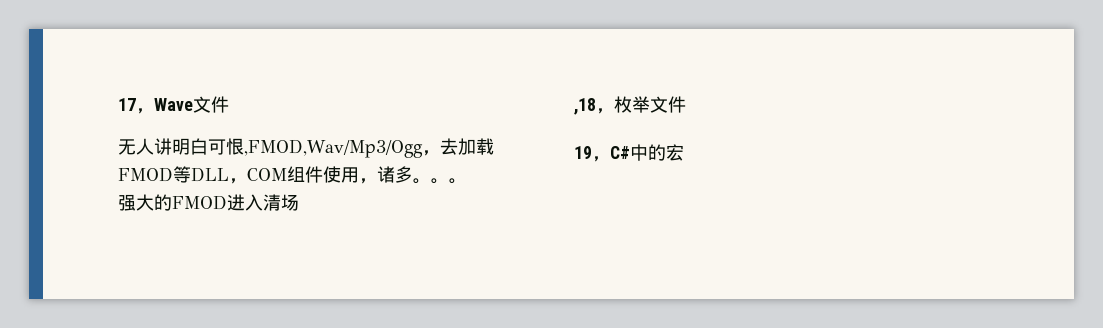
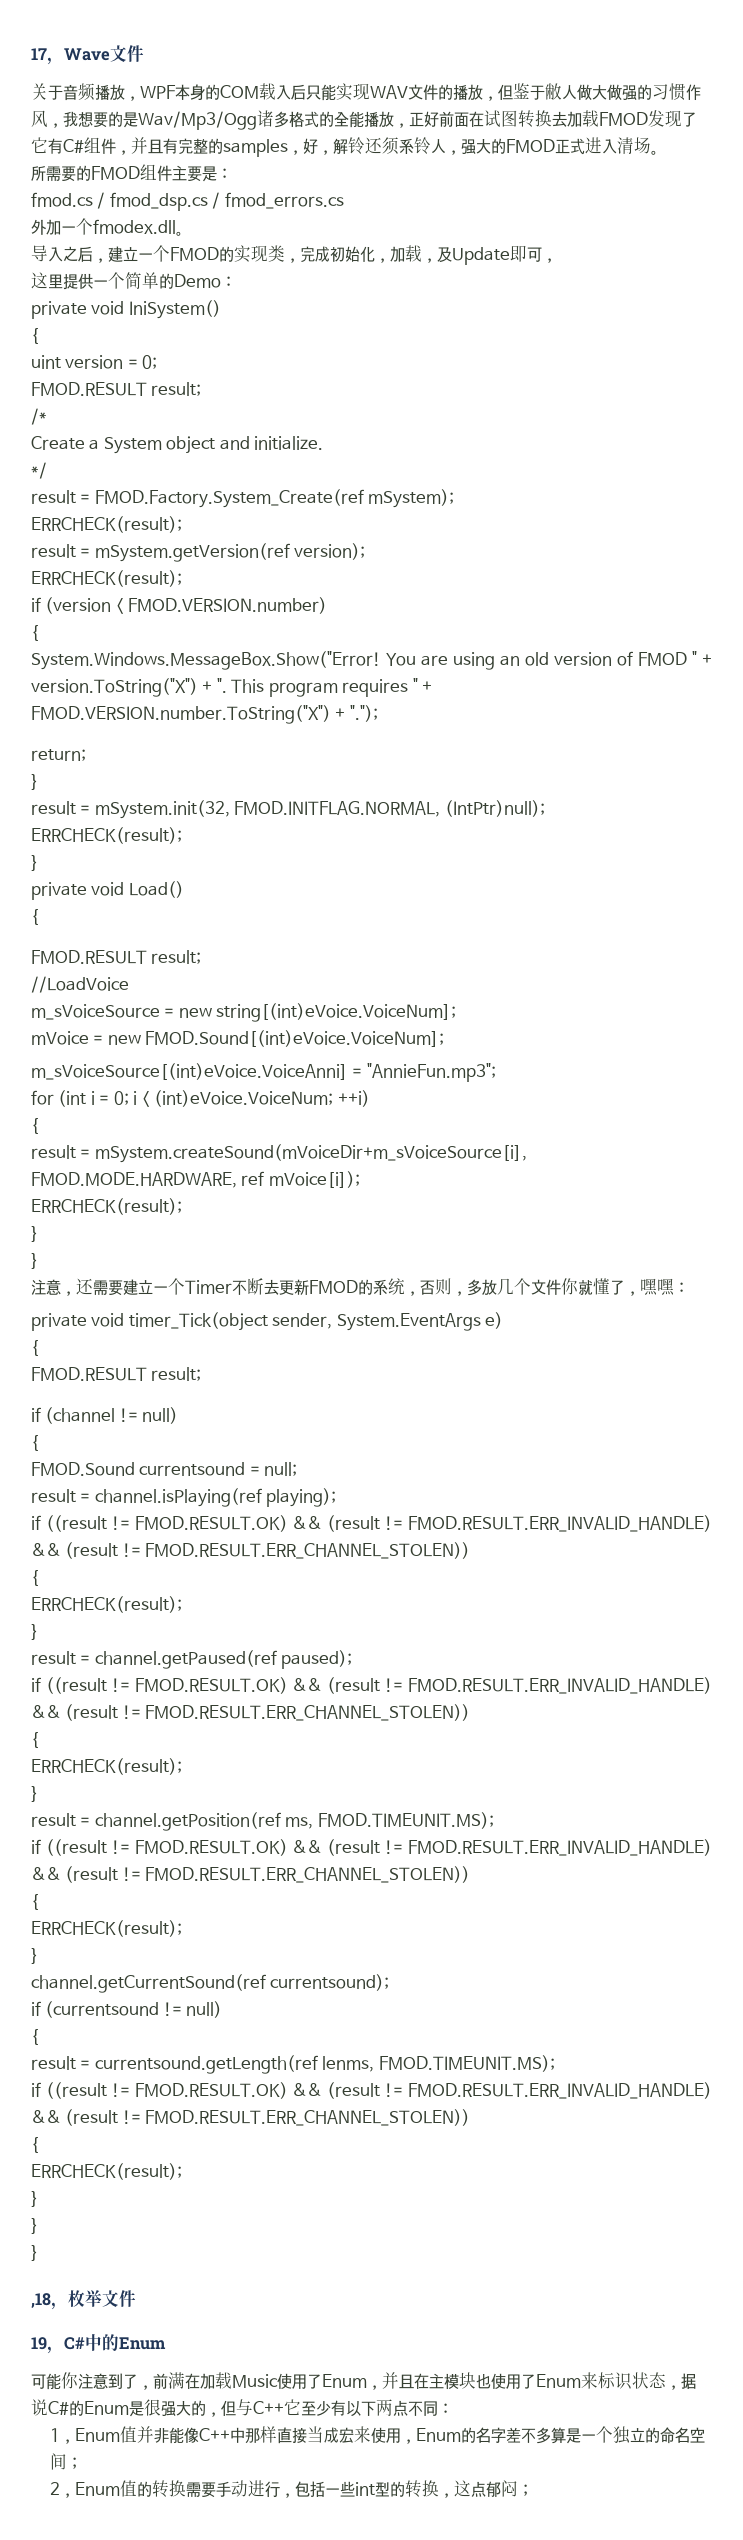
[118,138,494,158] [118,166,467,184] 无人讲明白可恨,FMOD,Wav/Mp3/Ogg，去加载FMOD等DLL，COM组件使用，诸多。。。 // -> [31,83,701,101] [31,110,697,130] [31,137,461,157] 关于音频播放，WPF本身的COM载入后只能实现WAV文件的播放，但鉴于敝人做大做强的习惯作风，我想要的是Wav/Mp3/Ogg诸多格式的全能播放，正好前面在试图转换去加载FMOD发现了它有C#组件，并且有完整的samples，好，解铃还须系铃人，
(227, 202) none -> [555,138,585,155] 正式
(299, 202) none -> [651,150,659,155] [31,164,232,182] [31,192,344,211] [31,218,184,236] [31,245,557,265] [31,272,236,290] [31,300,221,319] [31,328,39,344] [31,355,158,369] [31,382,202,396] [31,408,47,425] [31,436,324,454] [31,462,47,479] [31,489,455,508] [31,516,182,533] [31,543,366,562] [31,570,182,587] [31,597,328,614] [31,625,39,641] [31,651,712,670] [31,678,433,697] [31,705,378,724] [31,749,86,761] [31,774,39,790] [31,800,545,819] [31,827,182,844] [31,855,39,871] [31,881,184,900] [31,909,39,925] [31,950,202,964] [31,976,129,993] [31,1003,457,1022] [31,1030,445,1047] [31,1063,496,1082] [31,1090,370,1107] [31,1118,39,1134] [31,1144,527,1163] [31,1171,360,1188] [31,1198,182,1215] [31,1226,39,1242] [31,1253,39,1269] [31,1278,689,1296] [31,1312,504,1331] [31,1340,39,1356] [31,1367,202,1381] [31,1407,179,1424] [31,1435,39,1451] [31,1462,298,1476] [31,1488,337,1507] [31,1515,713,1532] [31,1542,471,1559] [31,1570,39,1586] [31,1596,182,1613] [31,1624,39,1640] [31,1650,353,1669] [31,1677,713,1694] [31,1704,471,1721] [31,1732,39,1748] [31,1758,182,1775] [31,1786,39,1802] [31,1812,494,1831] [31,1839,713,1856] [31,1866,471,1883] [31,1894,39,1910] [31,1920,182,1937] [31,1948,39,1964] [31,1974,390,1993] [31,2001,223,2018] [31,2029,39,2045] [31,2055,555,2074] [31,2082,713,2099] [31,2109,471,2126] [31,2137,39,2153] [31,2163,182,2180] [31,2191,39,2207] [31,2218,39,2234] [31,2245,39,2261] 。 // 所需要的FMOD组件主要是： // fmod.cs / fmod_dsp.cs / fmod_errors.cs // 外加一个fmodex.dll。 // 导入之后，建立一个FMOD的实现类，完成初始化，加载，及Update即可， // 这里提供一个简单的Demo： // private void IniSystem() // { // uint version = 0; // FMOD.RESULT result; // /* // Create a System object and initialize. // */ // result = FMOD.Factory.System_Create(ref mSystem); // ERRCHECK(result); // result = mSystem.getVersion(ref version); // ERRCHECK(result); // if (version < FMOD.VERSION.number) // { // System.Windows.MessageBox.Show("Error! You are using an old version of FMOD " + version.ToString("X") + ". This program requires " + FMOD.VERSION.number.ToString("X") + "."); // return; // } // result = mSystem.init(32, FMOD.INITFLAG.NORMAL, (IntPtr)null); // ERRCHECK(result); // } // private void Load() // { // FMOD.RESULT result; // //LoadVoice // m_sVoiceSource = new string[(int)eVoice.VoiceNum]; // mVoice = new FMOD.Sound[(int)eVoice.VoiceNum]; // m_sVoiceSource[(int)eVoice.VoiceAnni] = "AnnieFun.mp3"; // for (int i = 0; i < (int)eVoice.VoiceNum; ++i) // { // result = mSystem.createSound(mVoiceDir+m_sVoiceSource[i], FMOD.MODE.HARDWARE, ref mVoice[i]); // ERRCHECK(result); // } // } // 注意，还需要建立一个Timer不断去更新FMOD的系统，否则，多放几个文件你就懂了，嘿嘿： // private void timer_Tick(object sender, System.EventArgs e) // { // FMOD.RESULT result; // if (channel != null) // { // FMOD.Sound currentsound = null; // result = channel.isPlaying(ref playing); // if ((result != FMOD.RESULT.OK) && (result != FMOD.RESULT.ERR_INVALID_HANDLE) && (result != FMOD.RESULT.ERR_CHANNEL_STOLEN)) // { // ERRCHECK(result); // } // result = channel.getPaused(ref paused); // if ((result != FMOD.RESULT.OK) && (result != FMOD.RESULT.ERR_INVALID_HANDLE) && (result != FMOD.RESULT.ERR_CHANNEL_STOLEN)) // { // ERRCHECK(result); // } // result = channel.getPosition(ref ms, FMOD.TIMEUNIT.MS); // if ((result != FMOD.RESULT.OK) && (result != FMOD.RESULT.ERR_INVALID_HANDLE) && (result != FMOD.RESULT.ERR_CHANNEL_STOLEN)) // { // ERRCHECK(result); // } // channel.getCurrentSound(ref currentsound); // if (currentsound != null) // { // result = currentsound.getLength(ref lenms, FMOD.TIMEUNIT.MS); // if ((result != FMOD.RESULT.OK) && (result != FMOD.RESULT.ERR_INVALID_HANDLE) && (result != FMOD.RESULT.ERR_CHANNEL_STOLEN)) // { // ERRCHECK(result); // } // } // }
[666,144,684,161] 宏 -> [119,2337,166,2350] [31,2372,696,2390] [31,2399,453,2417] [49,2426,705,2444] [49,2453,82,2470] [49,2480,533,2498] Enum // 可能你注意到了，前满在加载Music使用了Enum，并且在主模块也使用了Enum来标识状态，据说C#的Enum是很强大的，但与C++它至少有以下两点不同： // 1，Enum值并非能像C++中那样直接当成宏来使用，Enum的名字差不多算是一个独立的命名空间； // 2，Enum值的转换需要手动进行，包括一些int型的转换，这点郁闷；

